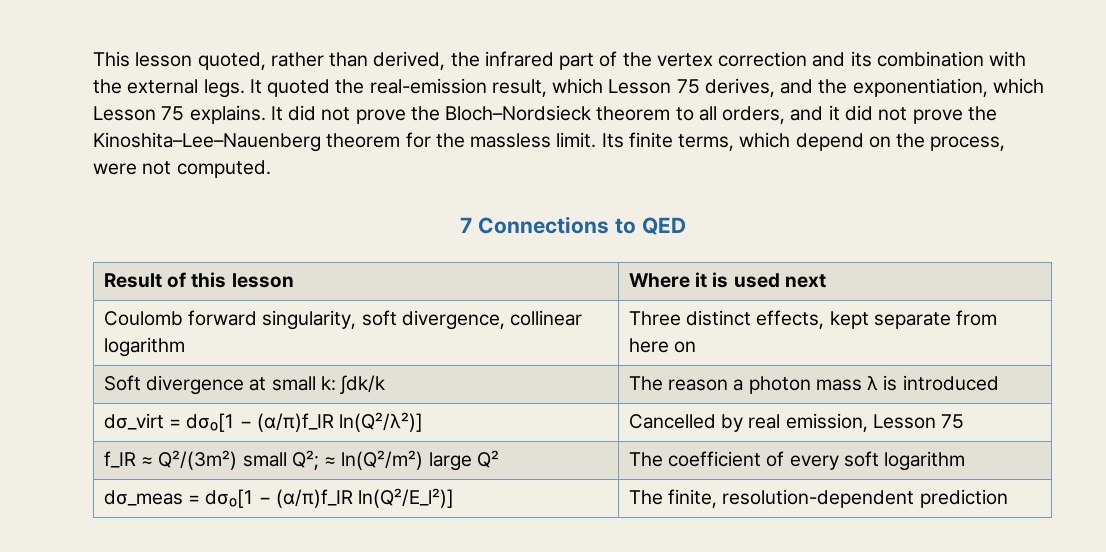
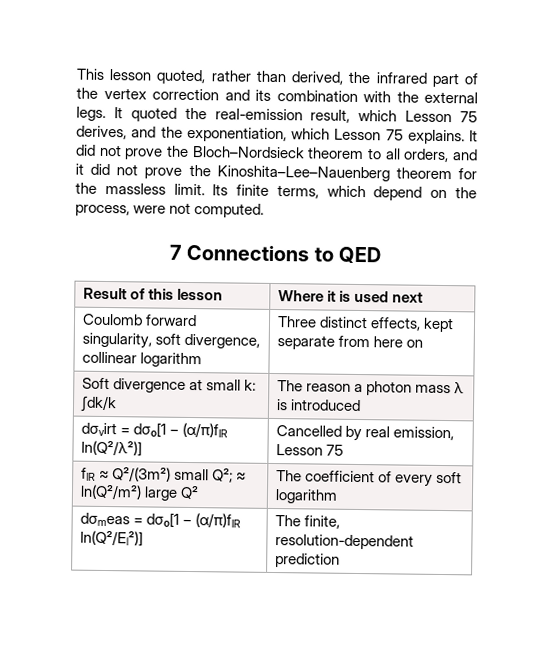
[103,413,334,432] dσ_virt = dσ₀[1 − (α/π)f_IR -> [81,422,229,438] dσvirt = dσ₀[1 − (α/π)fIR
[103,451,136,468] f_IR -> [81,467,97,481] fIR
[103,488,455,508] dσ_meas = dσ₀[1 − (α/π)f_IR ln(Q²/E_l²)] -> [80,512,242,528] [80,529,144,547] dσmeas = dσ₀[1 − (α/π)fIR ln(Q²/El²)]

